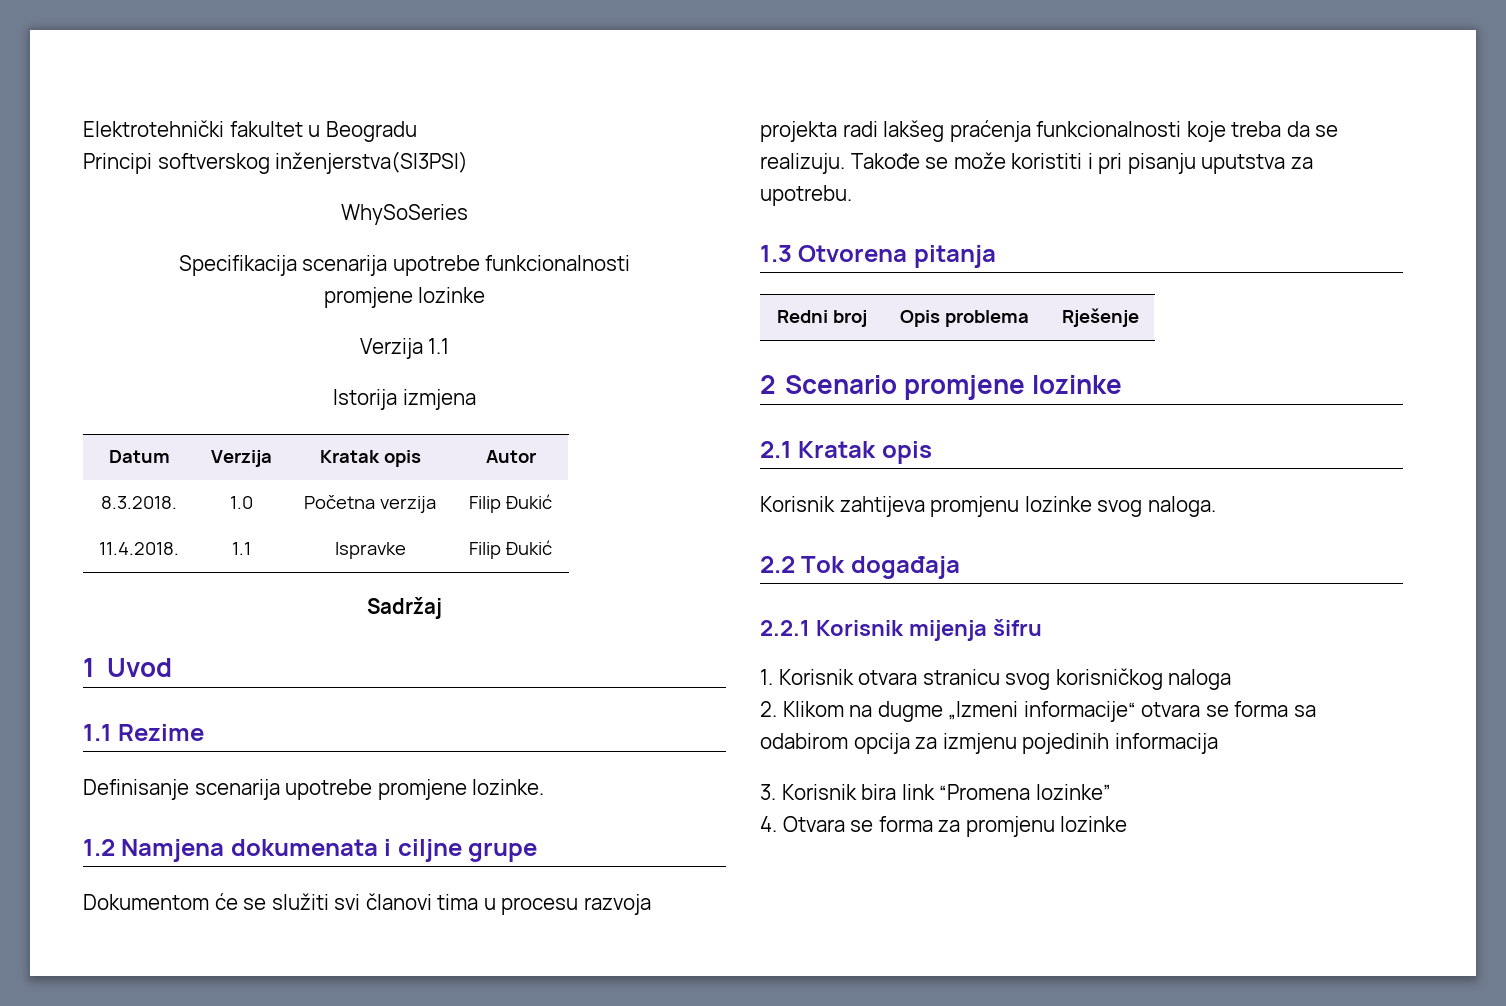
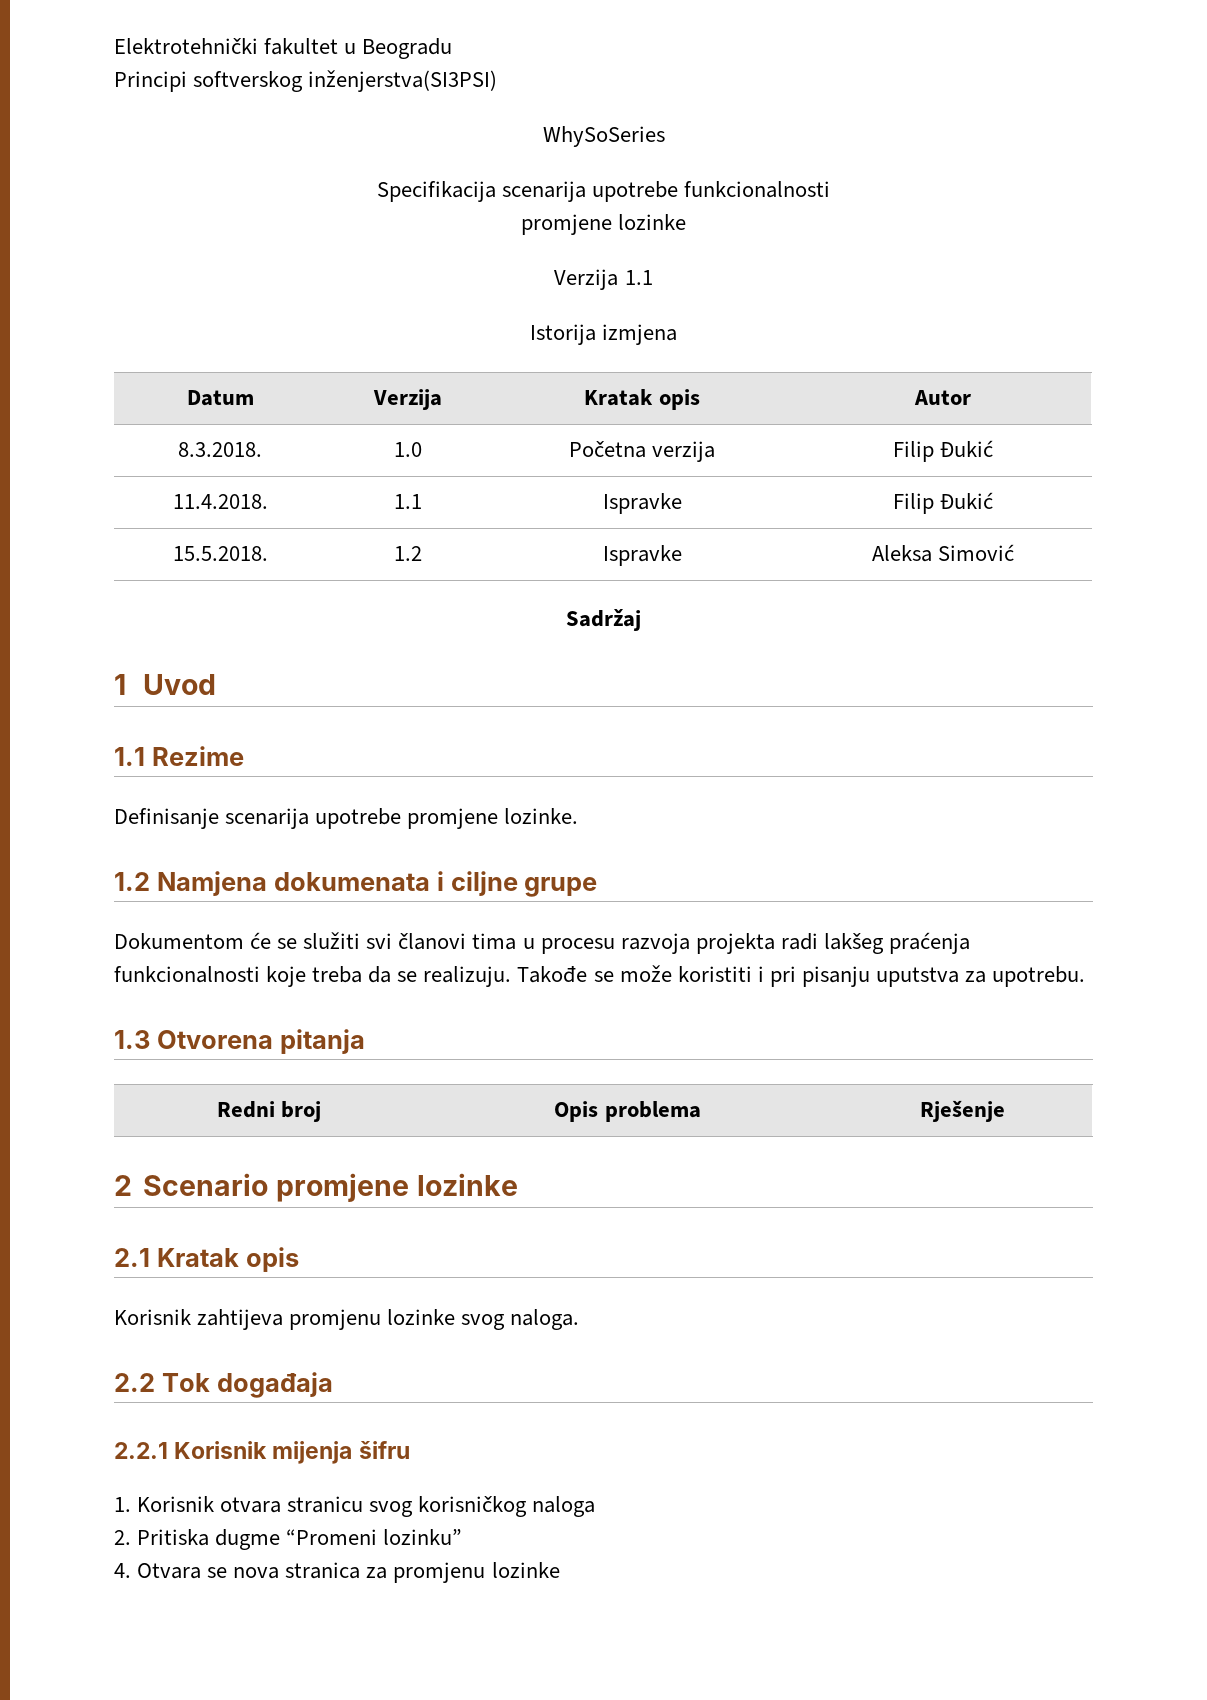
(552, 547) none -> [172,546,268,561] [393,546,422,561] [602,545,682,566] [871,544,1015,562] // 15.5.2018. | 1.2 | Ispravke | Aleksa Simović
[782,701,1316,722] [760,733,1218,754] [760,784,1111,800] Klikom na dugme „Izmeni informacije“ otvara se forma sa odabirom opcija za izmjenu pojedinih informacija // 3. Korisnik bira link “Promena lozinke” -> [137,1529,463,1550] Pritiska dugme “Promeni lozinku”
[878,816,933,832] forma -> [233,1562,361,1579] nova stranica

